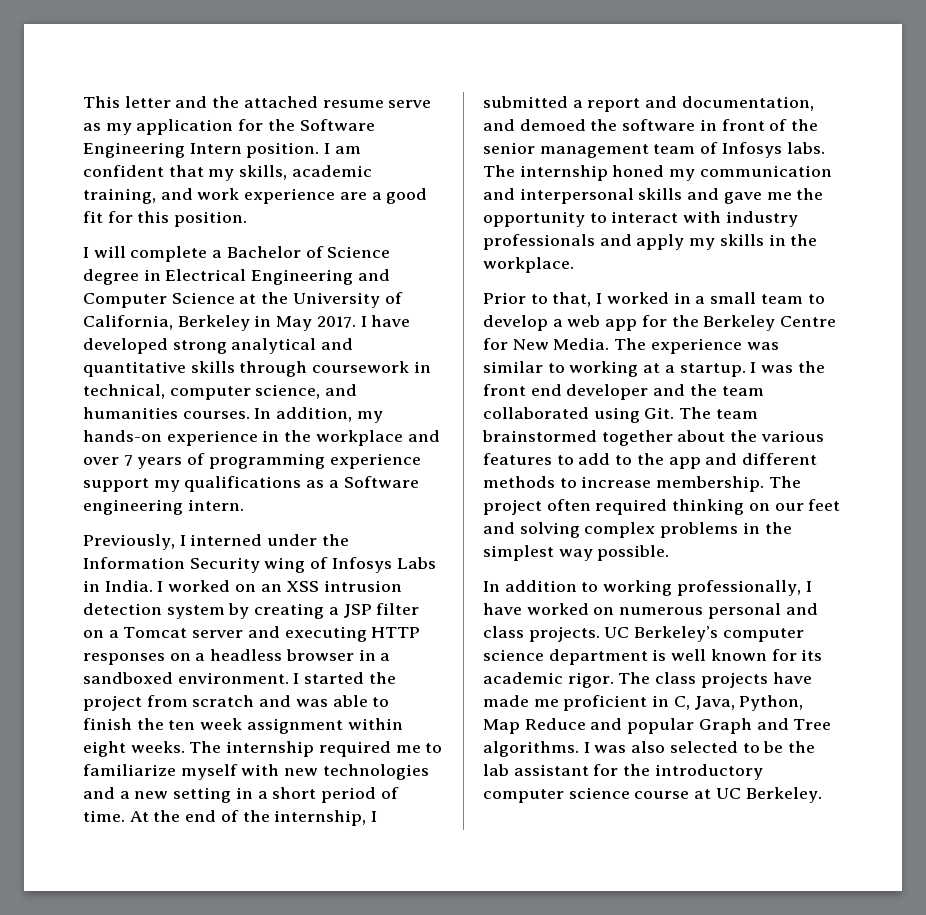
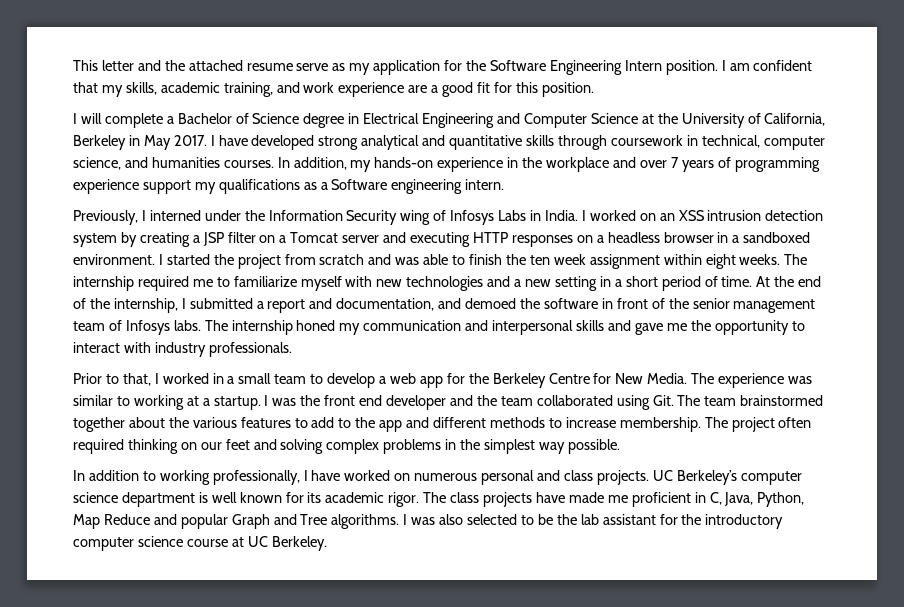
[483,234,818,250] [483,257,574,273] professionals and apply my skills in the workplace. -> [208,342,292,357] professionals.

